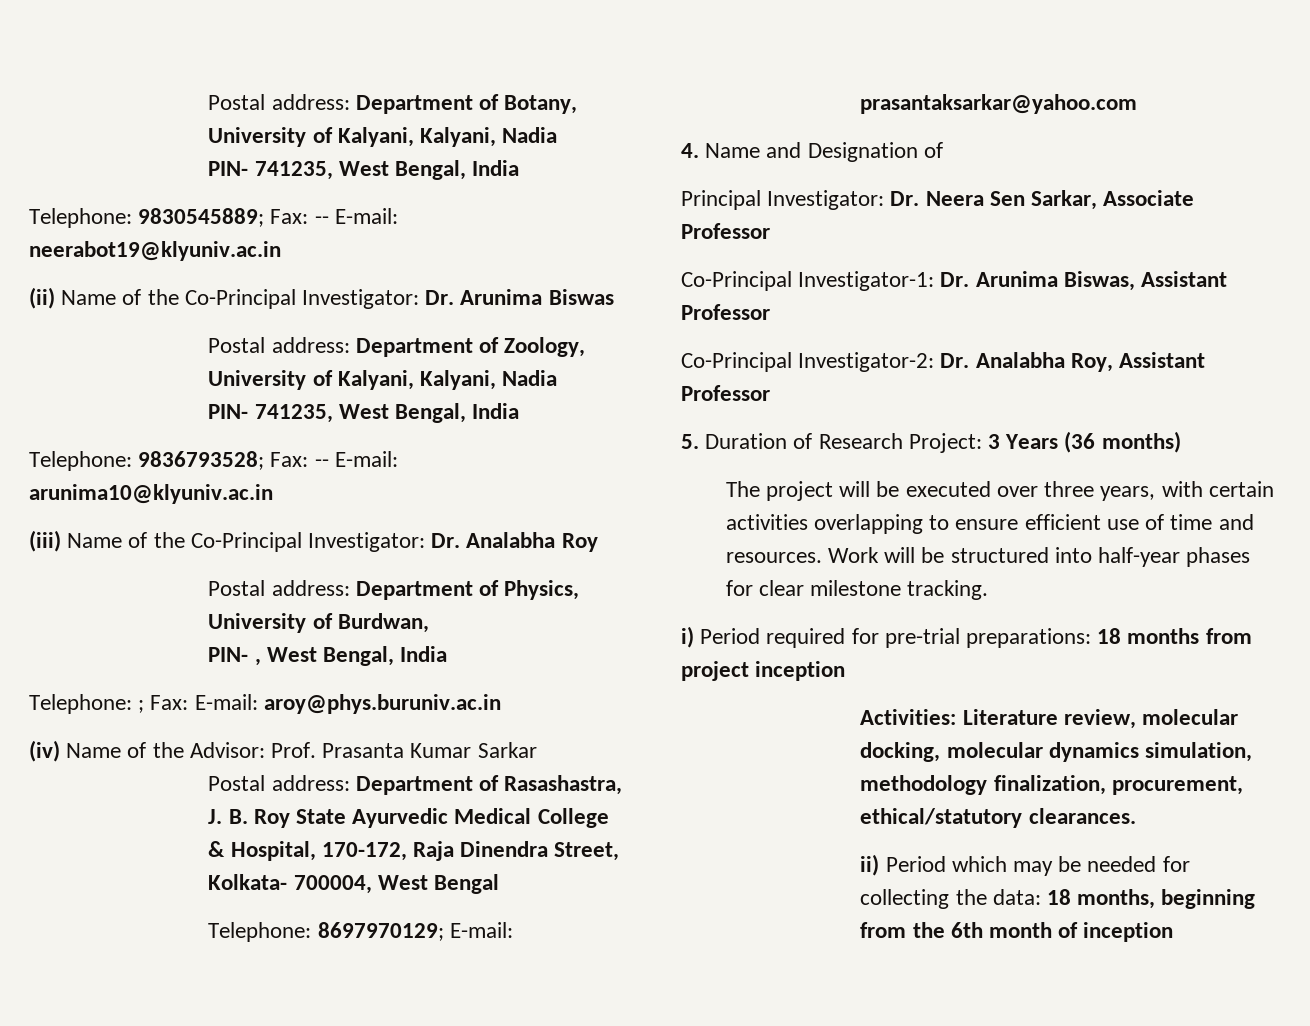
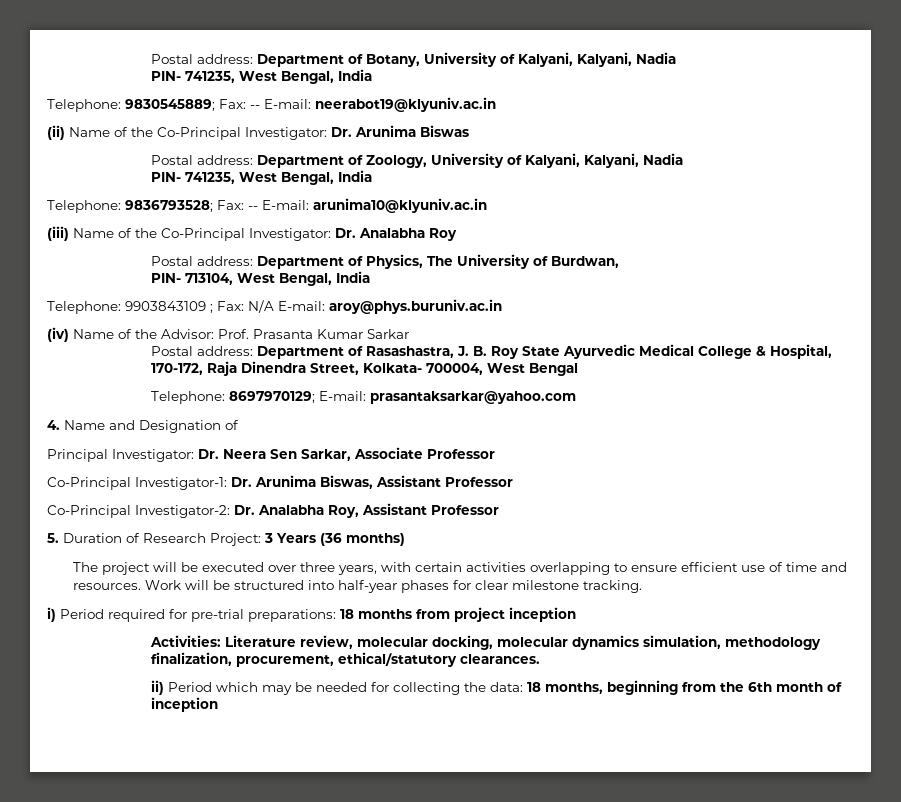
(580, 590) none -> [427,256,454,266] The
[254,646,448,666] [29,694,132,714] , West Bengal, India // Telephone: -> [185,271,371,286] [47,301,206,314] 713104, West Bengal, India // Telephone: 9903843109
(189, 702) none -> [248,300,274,313] N/A

